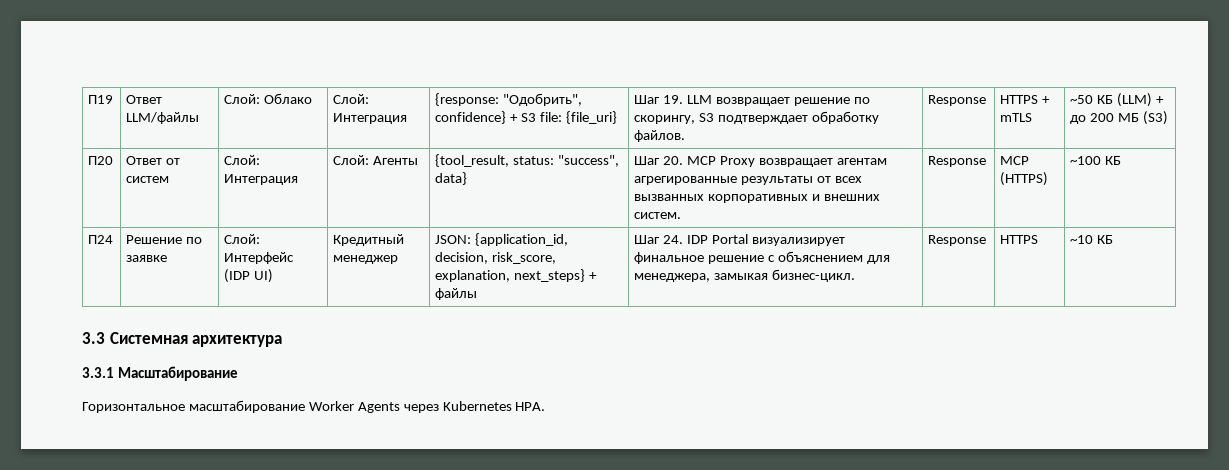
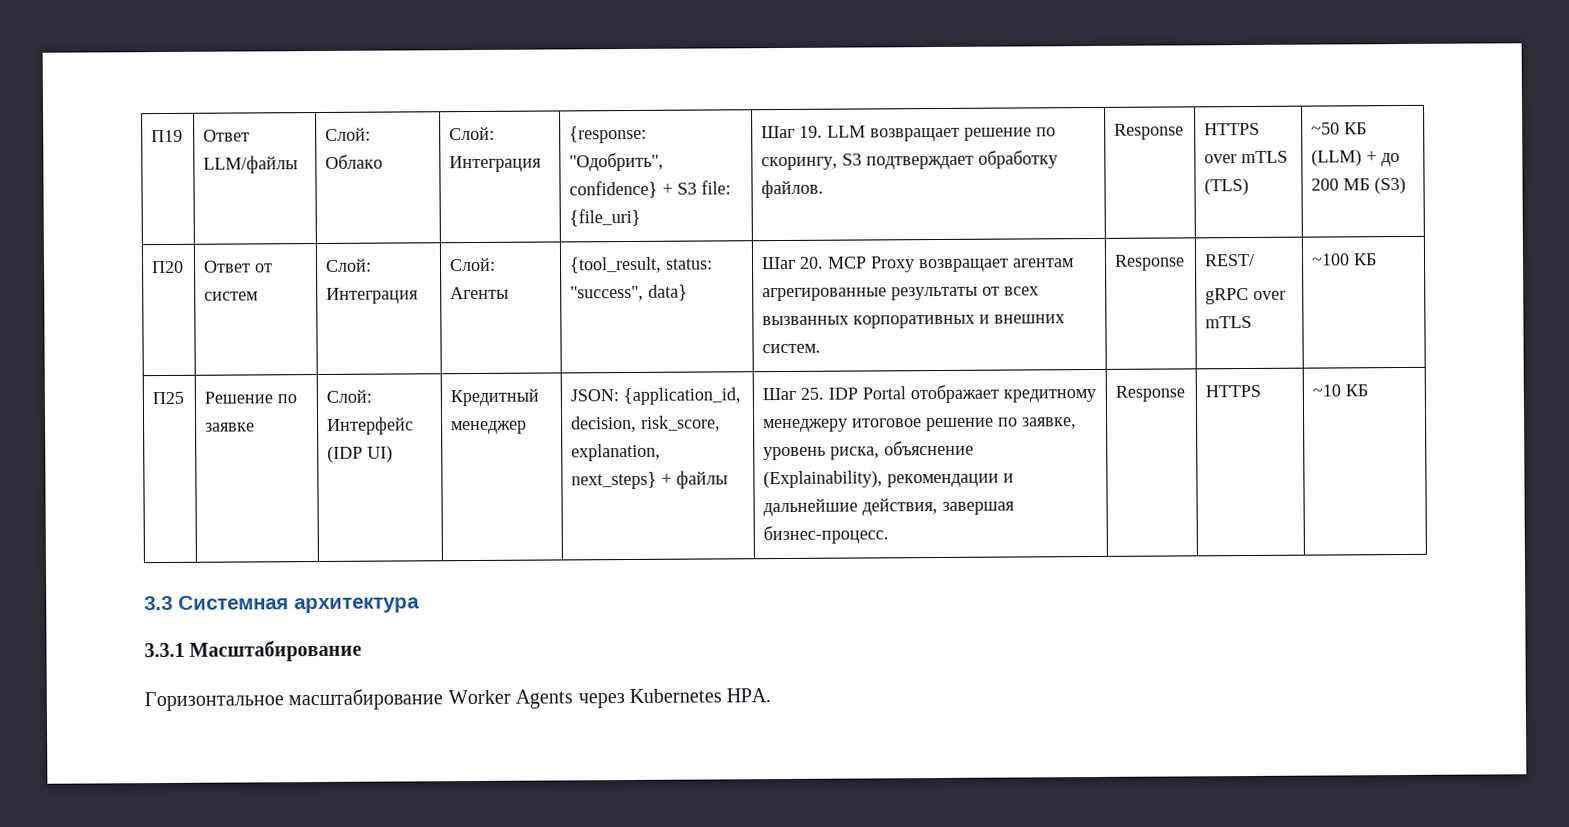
[1042,96,1051,104] [1000,113,1033,122] + mTLS -> [1204,150,1289,164] [1204,177,1250,196] over mTLS (TLS)
[1000,156,1030,165] [1000,172,1049,186] MCP (HTTPS) -> [1204,253,1256,267] [1205,287,1287,305] [1205,315,1253,329] REST/ // gRPC over mTLS
[88,235,114,244] П24 -> [152,391,185,405] П25
[663,235,684,244] 24. -> [800,387,825,400] 25.
[752,237,846,246] [634,251,891,264] [634,269,856,282] визуализирует финальное решение с объяснением для менеджера, замыкая бизнес-цикл. -> [910,384,1097,404] [763,417,1078,433] [763,440,975,461] [763,470,1015,489] [763,498,1015,517] [763,525,890,545] отображает кредитному менеджеру итоговое решение по заявке, уровень риска, объяснение (Explainability), рекомендации и дальнейшие действия, завершая бизнес-процесс.

